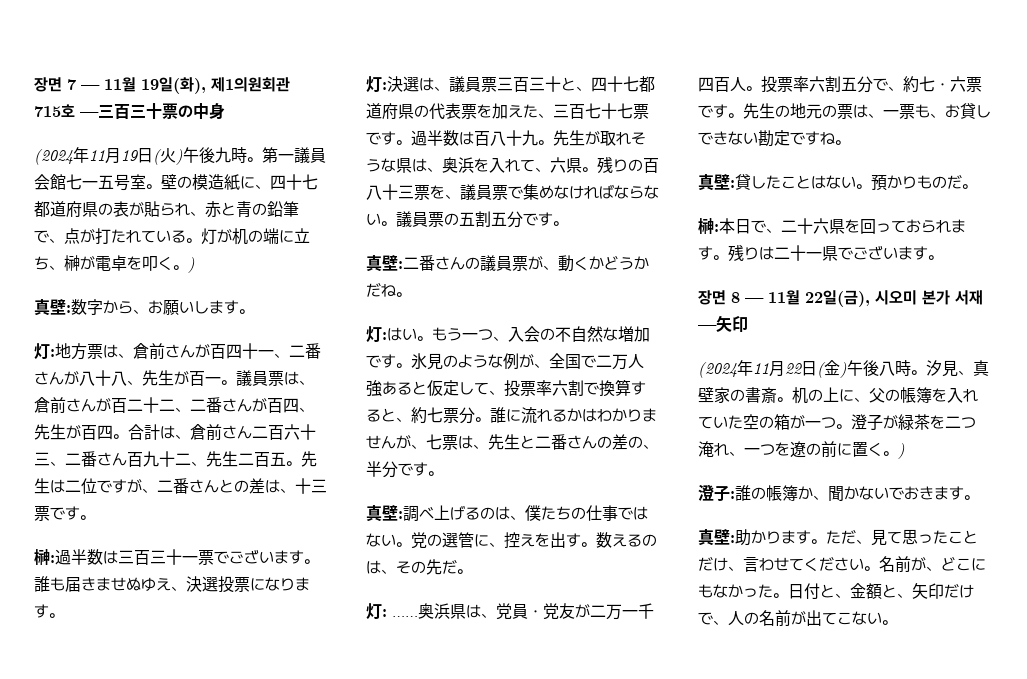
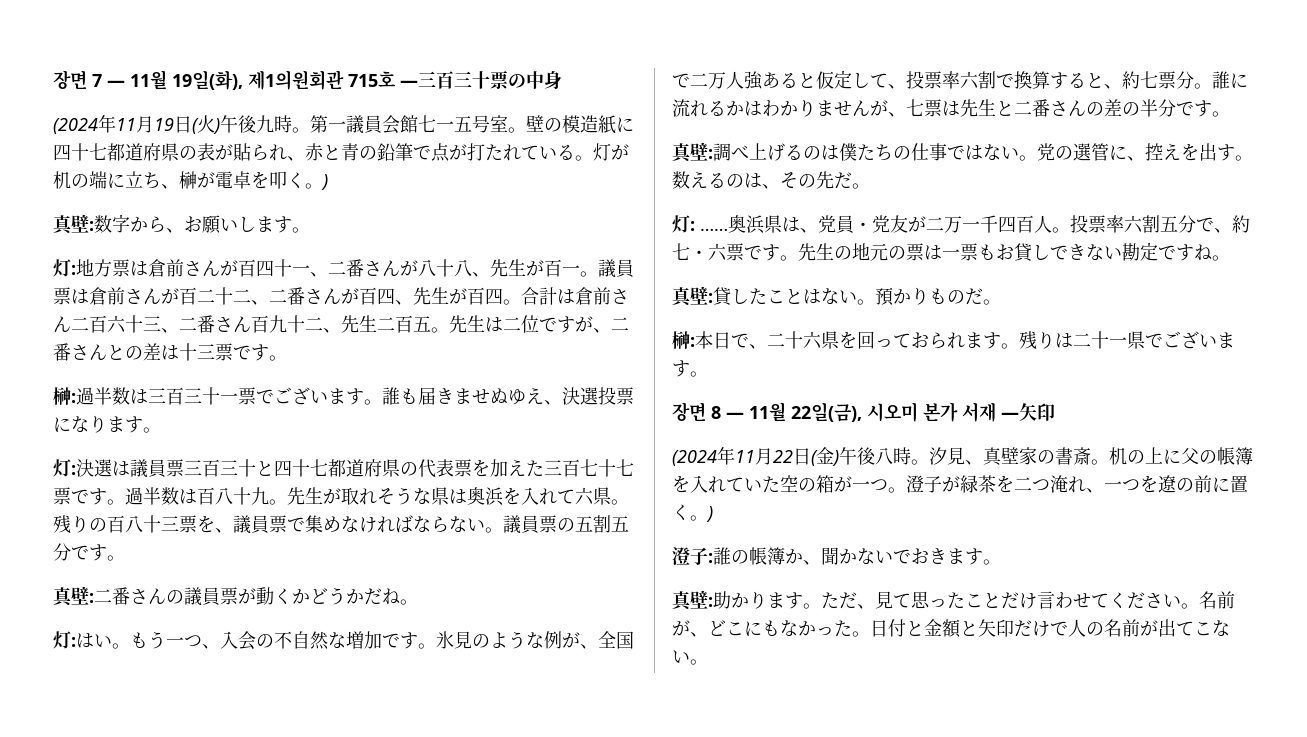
[255,184,270,189] 、 -> (634, 124) none
[49,238,64,243] 、 -> (431, 152) none
[118,353,133,358] 、 -> (148, 268) none
[299,380,314,385] 、 -> (89, 296) none
[175,434,190,439] 、 -> (575, 296) none
[280,488,295,493] 、 -> (179, 352) none
[434,86,449,91] 、 -> (130, 468) none
[576,86,591,91] 、 -> (274, 468) none
[538,113,553,118] 、 -> (544, 468) none
[427,167,442,172] 、 -> (467, 496) none
[535,167,550,172] 、 -> (575, 496) none
[543,265,558,270] 、 -> (256, 596) none
[473,444,488,449] 、 -> (960, 108) none
[643,444,658,449] 、 -> (1140, 109) none
[510,515,525,520] 、 -> (839, 152) none
[868,104,945,119] 、一票も、 -> [942,243,996,261] 一票も
[854,397,869,402] 、 -> (1181, 456) none
[728,566,743,571] 、 -> (1037, 600) none
[835,583,912,599] 、金額と、 -> [924,619,978,638] 金額と
[713,620,728,625] 、 -> (1068, 628) none

